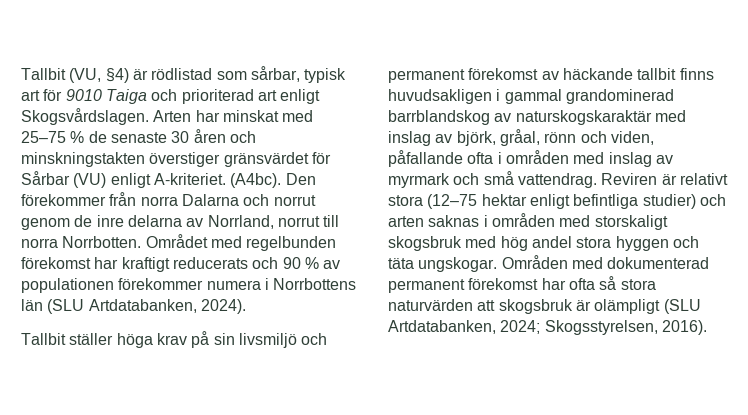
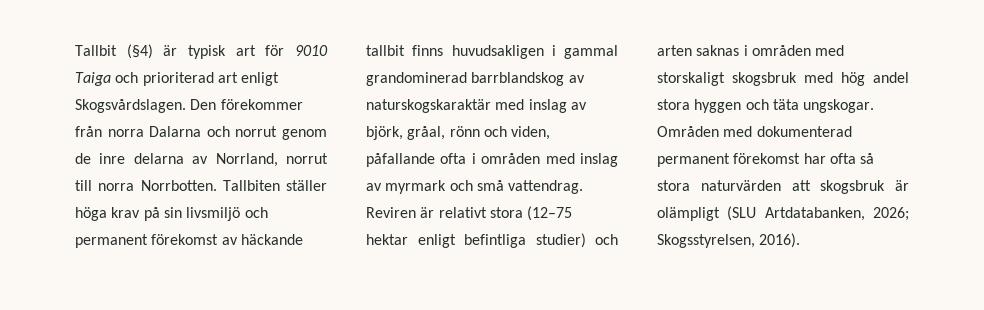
[21,66,300,83] Tallbit (VU, §4) är rödlistad som sårbar, -> [75,44,178,59] Tallbit (§4) är
[153,110,314,122] [21,129,256,143] [21,152,331,167] [21,171,282,188] Arten har minskat med 25–75 % de senaste 30 åren och minskningstakten överstiger gränsvärdet för Sårbar (VU) enligt A-kriteriet. (A4bc). -> (186, 106) none
[145,234,337,251] [21,257,341,272] [21,278,357,293] [21,299,246,314] [21,333,66,345] Området med regelbunden förekomst har kraftigt reducerats och 90 % av populationen förekommer numera i Norrbottens län (SLU Artdatabanken, 2024). // Tallbit -> [222,180,280,191] Tallbiten
[500,320,541,334] 2024; -> [873,207,909,221] 2026;

